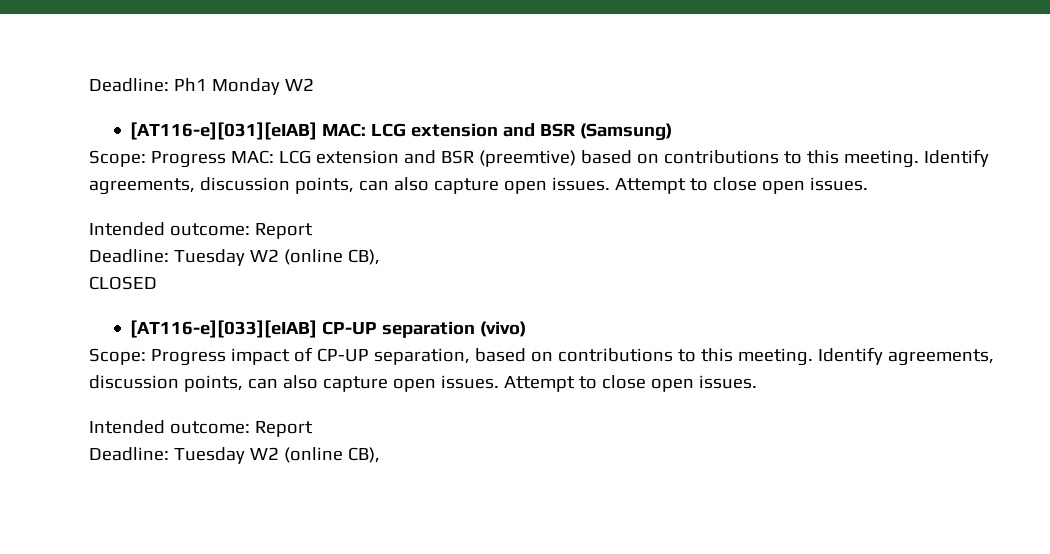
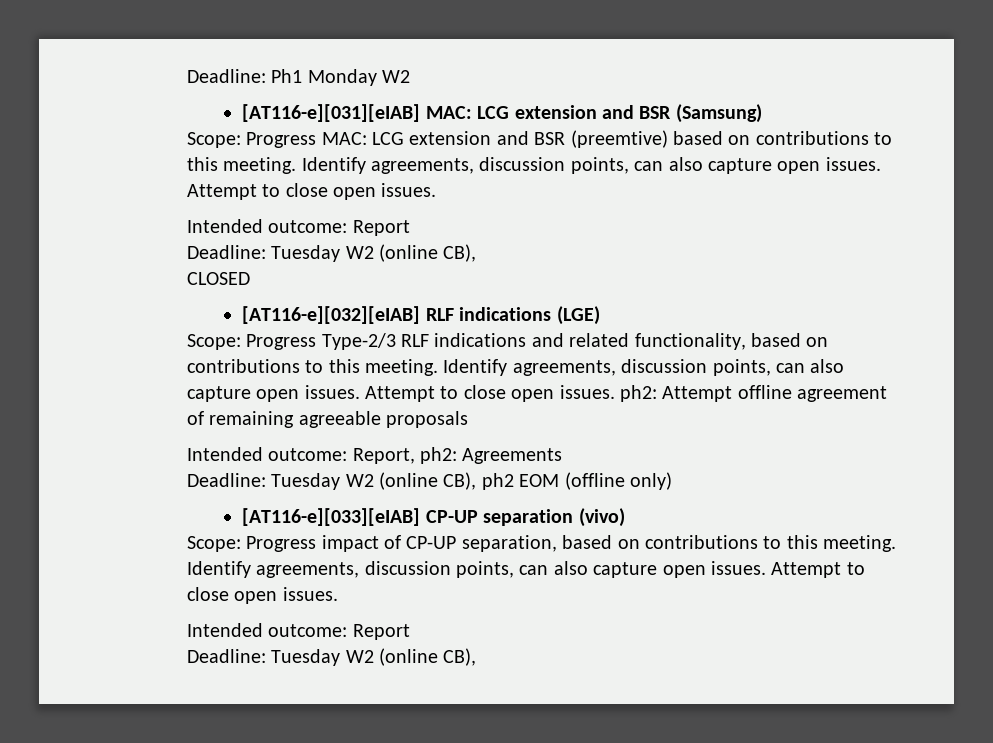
(157, 283) none -> [242,306,600,325] [186,333,829,350] [186,359,845,376] [186,385,888,402] [186,411,469,428] [186,447,563,464] [186,472,673,490] // [AT116-e][032][eIAB] RLF indications (LGE) // Scope: Progress Type-2/3 RLF indications and related functionality, based on contributions to this meeting. Identify agreements, discussion points, can also capture open issues. Attempt to close open issues. ph2: Attempt offline agreement of remaining agreeable proposals // Intended outcome: Report, ph2: Agreements // Deadline: Tuesday W2 (online CB), ph2 EOM (offline only)

